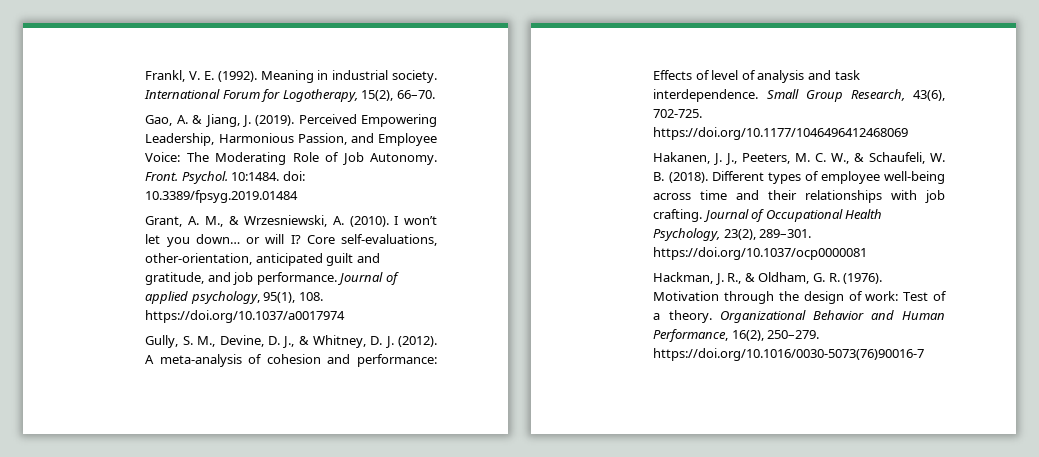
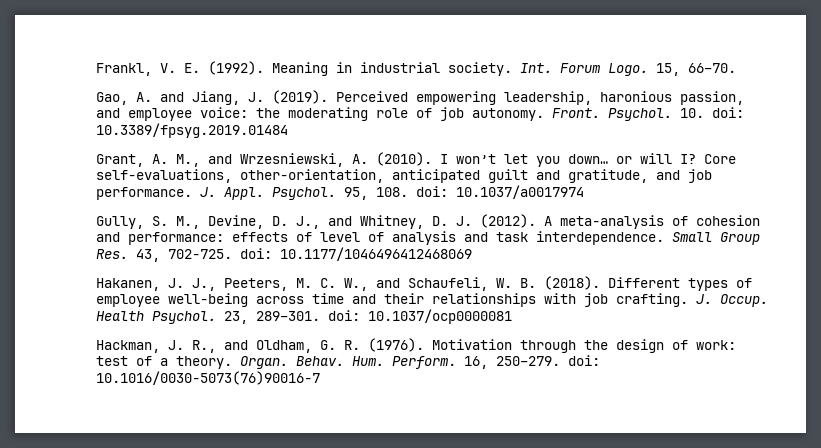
[144,89,394,102] International Forum for Logotherapy, 15(2), -> [520,63,681,76] Int. Forum Logo. 15,
[192,115,203,124] & -> [160,92,185,102] and
[361,114,437,127] [145,133,437,146] [145,152,437,165] Empowering Leadership, Harmonious Passion, and Employee Voice: The Moderating Role of Job Autonomy. -> [416,91,745,105] [96,107,545,121] empowering leadership, haronious passion, and employee voice: the moderating role of job autonomy.
[231,172,280,181] 10:1484. -> [680,108,705,118] 10.
[228,216,239,225] & -> [208,154,233,164] and
[337,272,400,285] [145,291,323,304] [145,310,346,323] Journal of applied psychology, 95(1), 108. https://doi.org/10.1037/a0017974 -> [200,185,585,200] J. Appl. Psychol. 95, 108. doi: 10.1037/a0017974
[298,336,309,345] & -> [328,216,353,226] and
[653,70,693,80] Effects -> [232,232,289,242] effects
[850,89,945,101] [653,109,703,118] [653,127,909,140] Research, 43(6), 702-725. https://doi.org/10.1177/1046496412468069 -> [96,247,473,262] Res. 43, 702-725. doi: 10.1177/1046496412468069
[854,153,865,162] & -> [376,278,401,288] and
[702,209,883,222] [653,228,812,241] [653,247,868,260] Journal of Occupational Health Psychology, 23(2), 289–301. https://doi.org/10.1037/ocp0000081 -> [696,294,769,307] [96,309,513,324] J. Occup. Health Psychol. 23, 289–301. doi: 10.1037/ocp0000081
[744,273,755,282] & -> [224,340,249,350] and
[903,292,929,301] Test -> [96,356,129,366] test
[719,310,945,323] [653,329,820,342] [653,348,925,361] Organizational Behavior and Human Performance, 16(2), 250–279. https://doi.org/10.1016/0030-5073(76)90016-7 -> [240,355,601,369] [96,371,321,385] Organ. Behav. Hum. Perform. 16, 250–279. doi: 10.1016/0030-5073(76)90016-7

